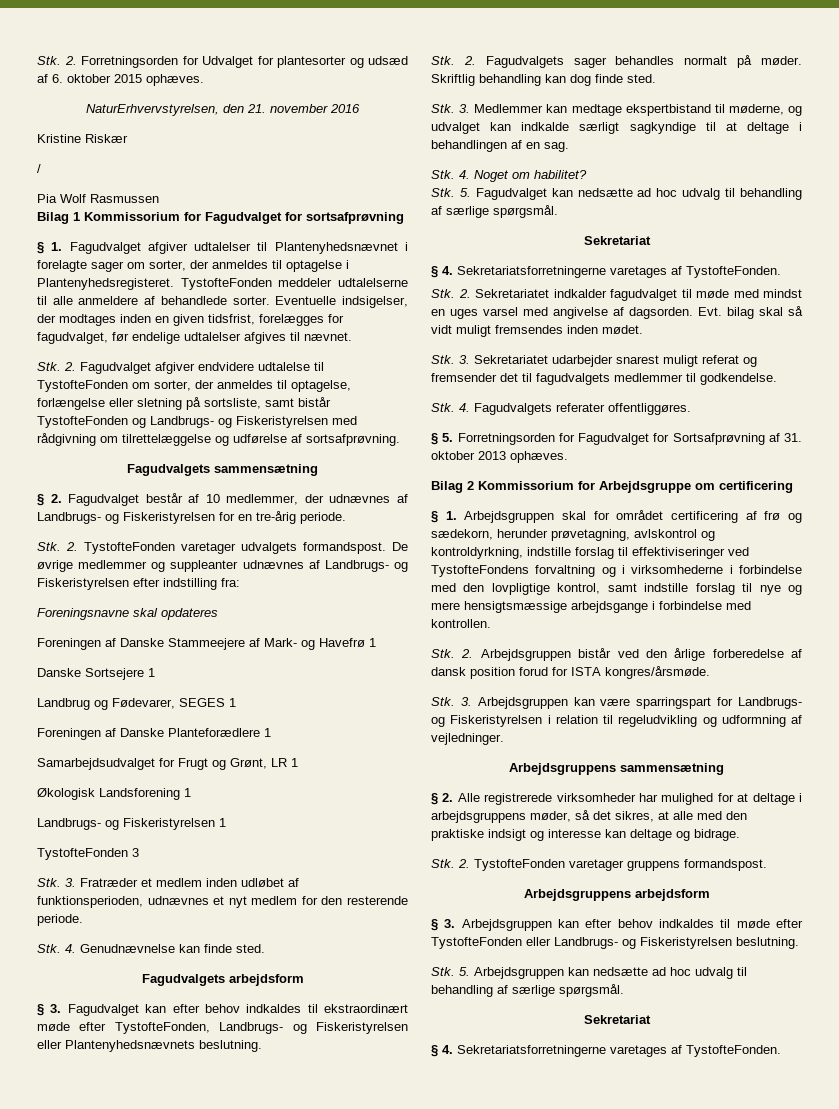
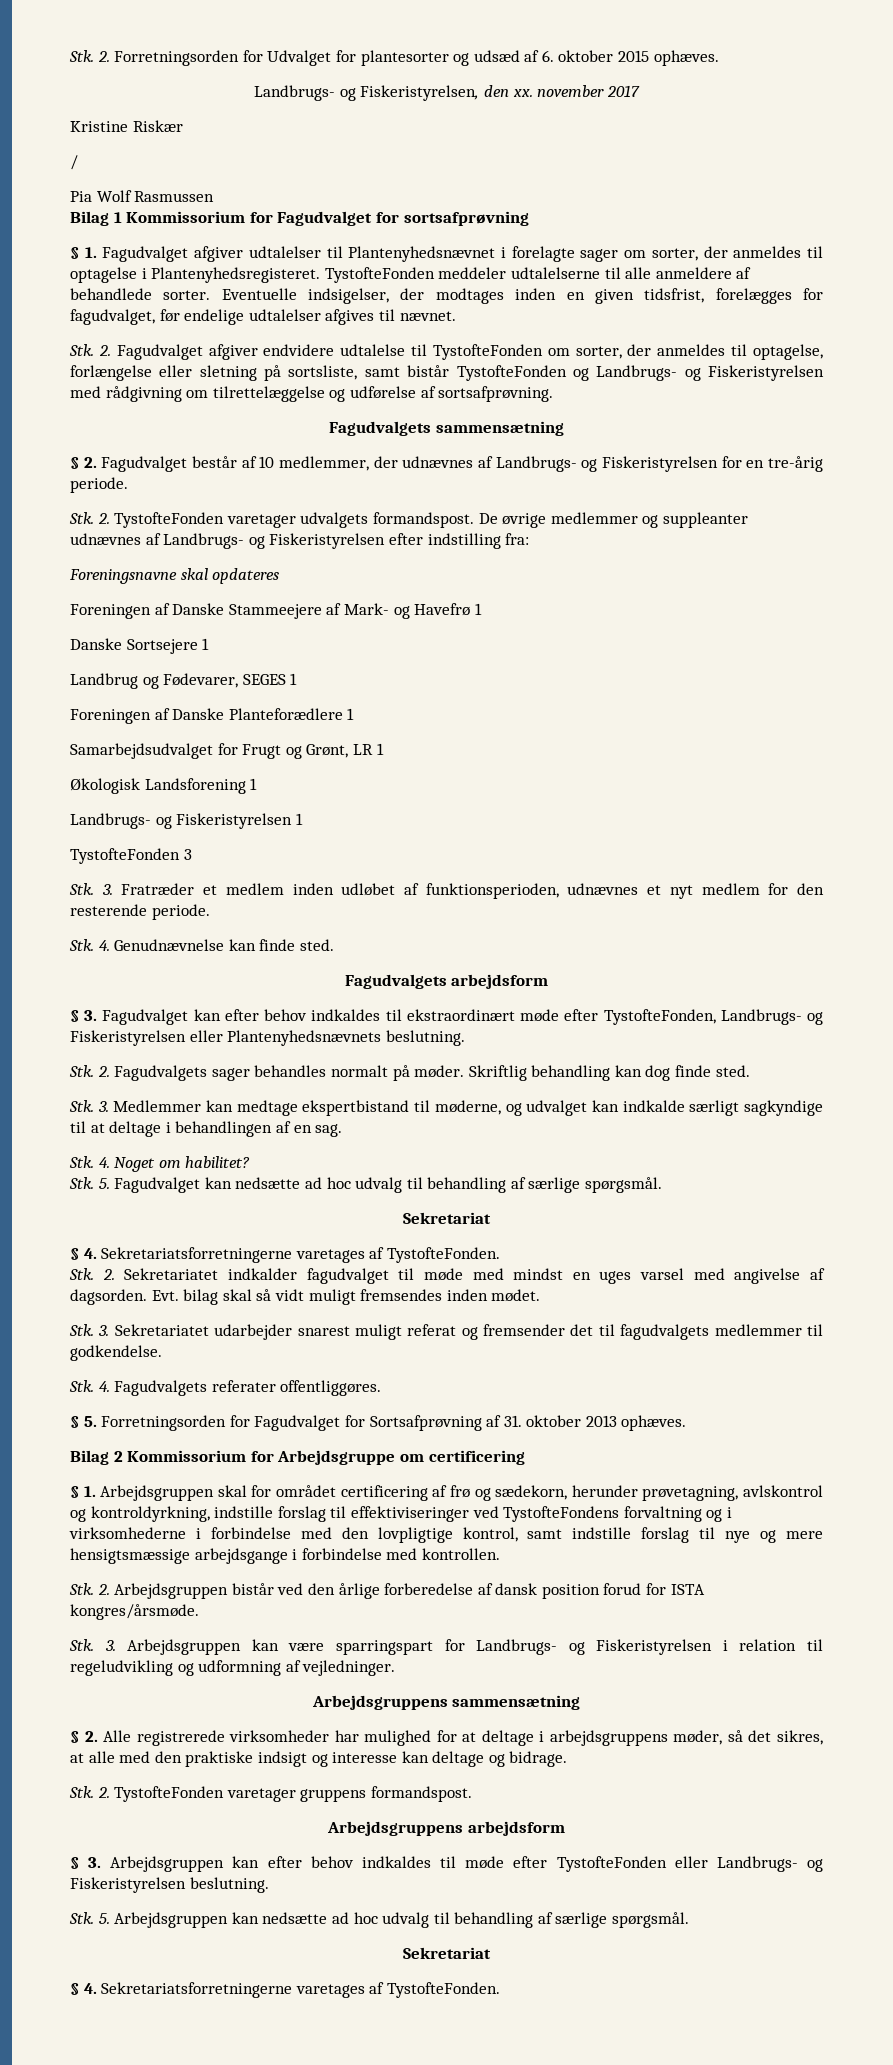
[86,104,360,116] NaturErhvervstyrelsen, den 21. november 2016 -> [254,85,640,101] Landbrugs- og Fiskeristyrelsen, den xx. november 2017

